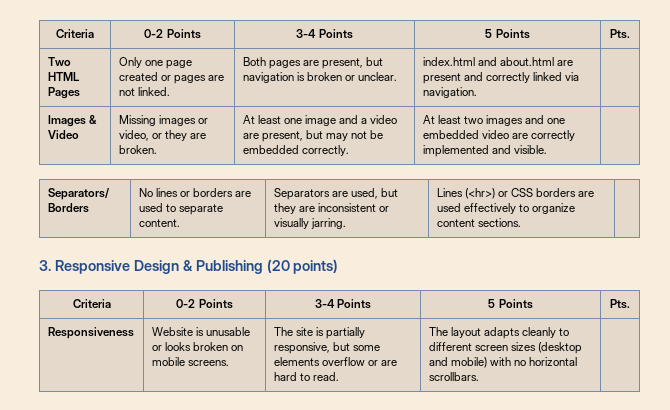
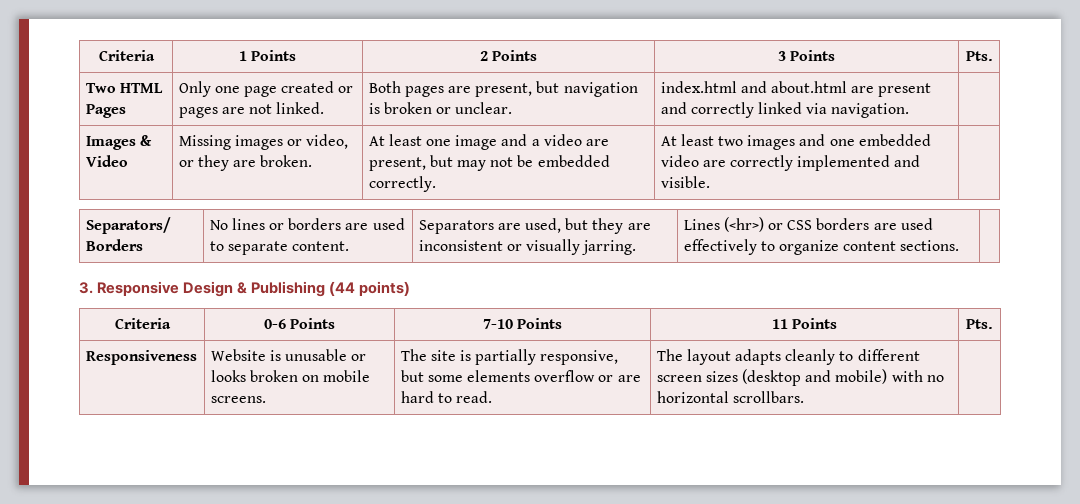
[56,29,94,38] [144,29,201,39] [296,29,353,39] [485,29,493,38] Criteria | 0-2 Points | 3-4 Points | 5 -> [98,50,155,61] [238,50,297,61] [479,50,538,61] [777,51,786,61] Criteria | 1 Points | 2 Points | 3
[266,259,290,273] (20 -> [329,281,356,296] (44
[176,299,233,309] [314,299,372,309] [488,299,496,308] 0-2 Points | 3-4 Points | 5 -> [263,318,336,329] [482,318,563,329] [771,319,788,329] 0-6 Points | 7-10 Points | 11

